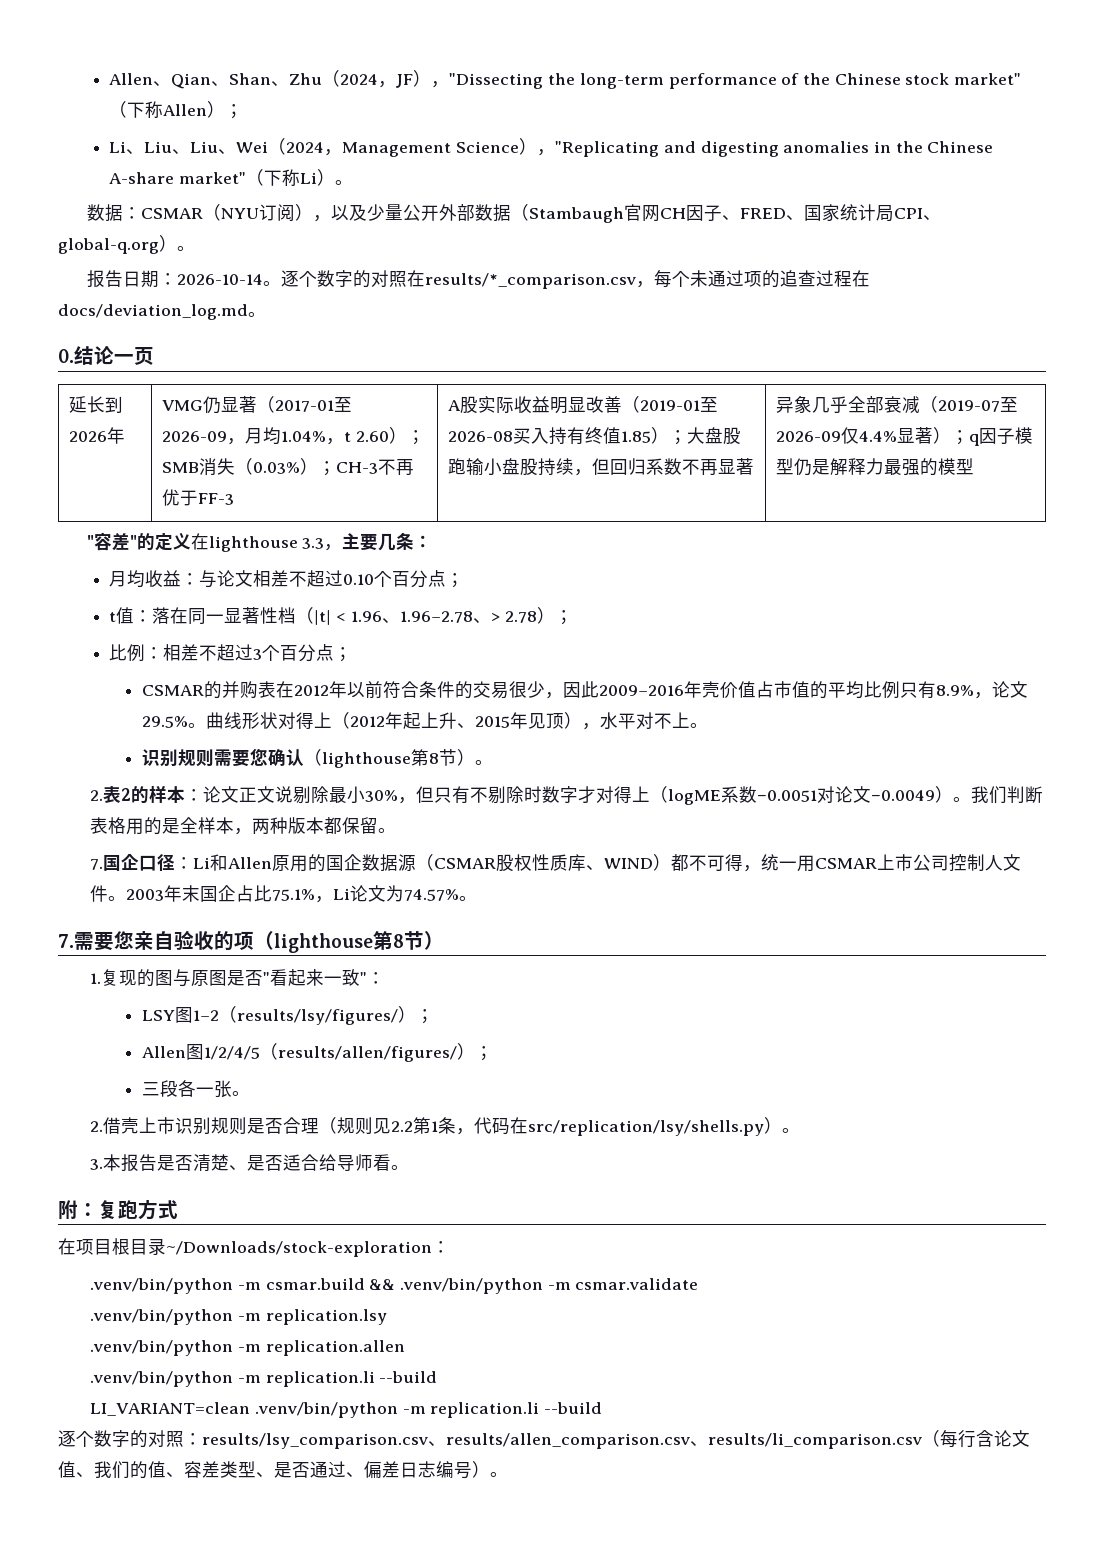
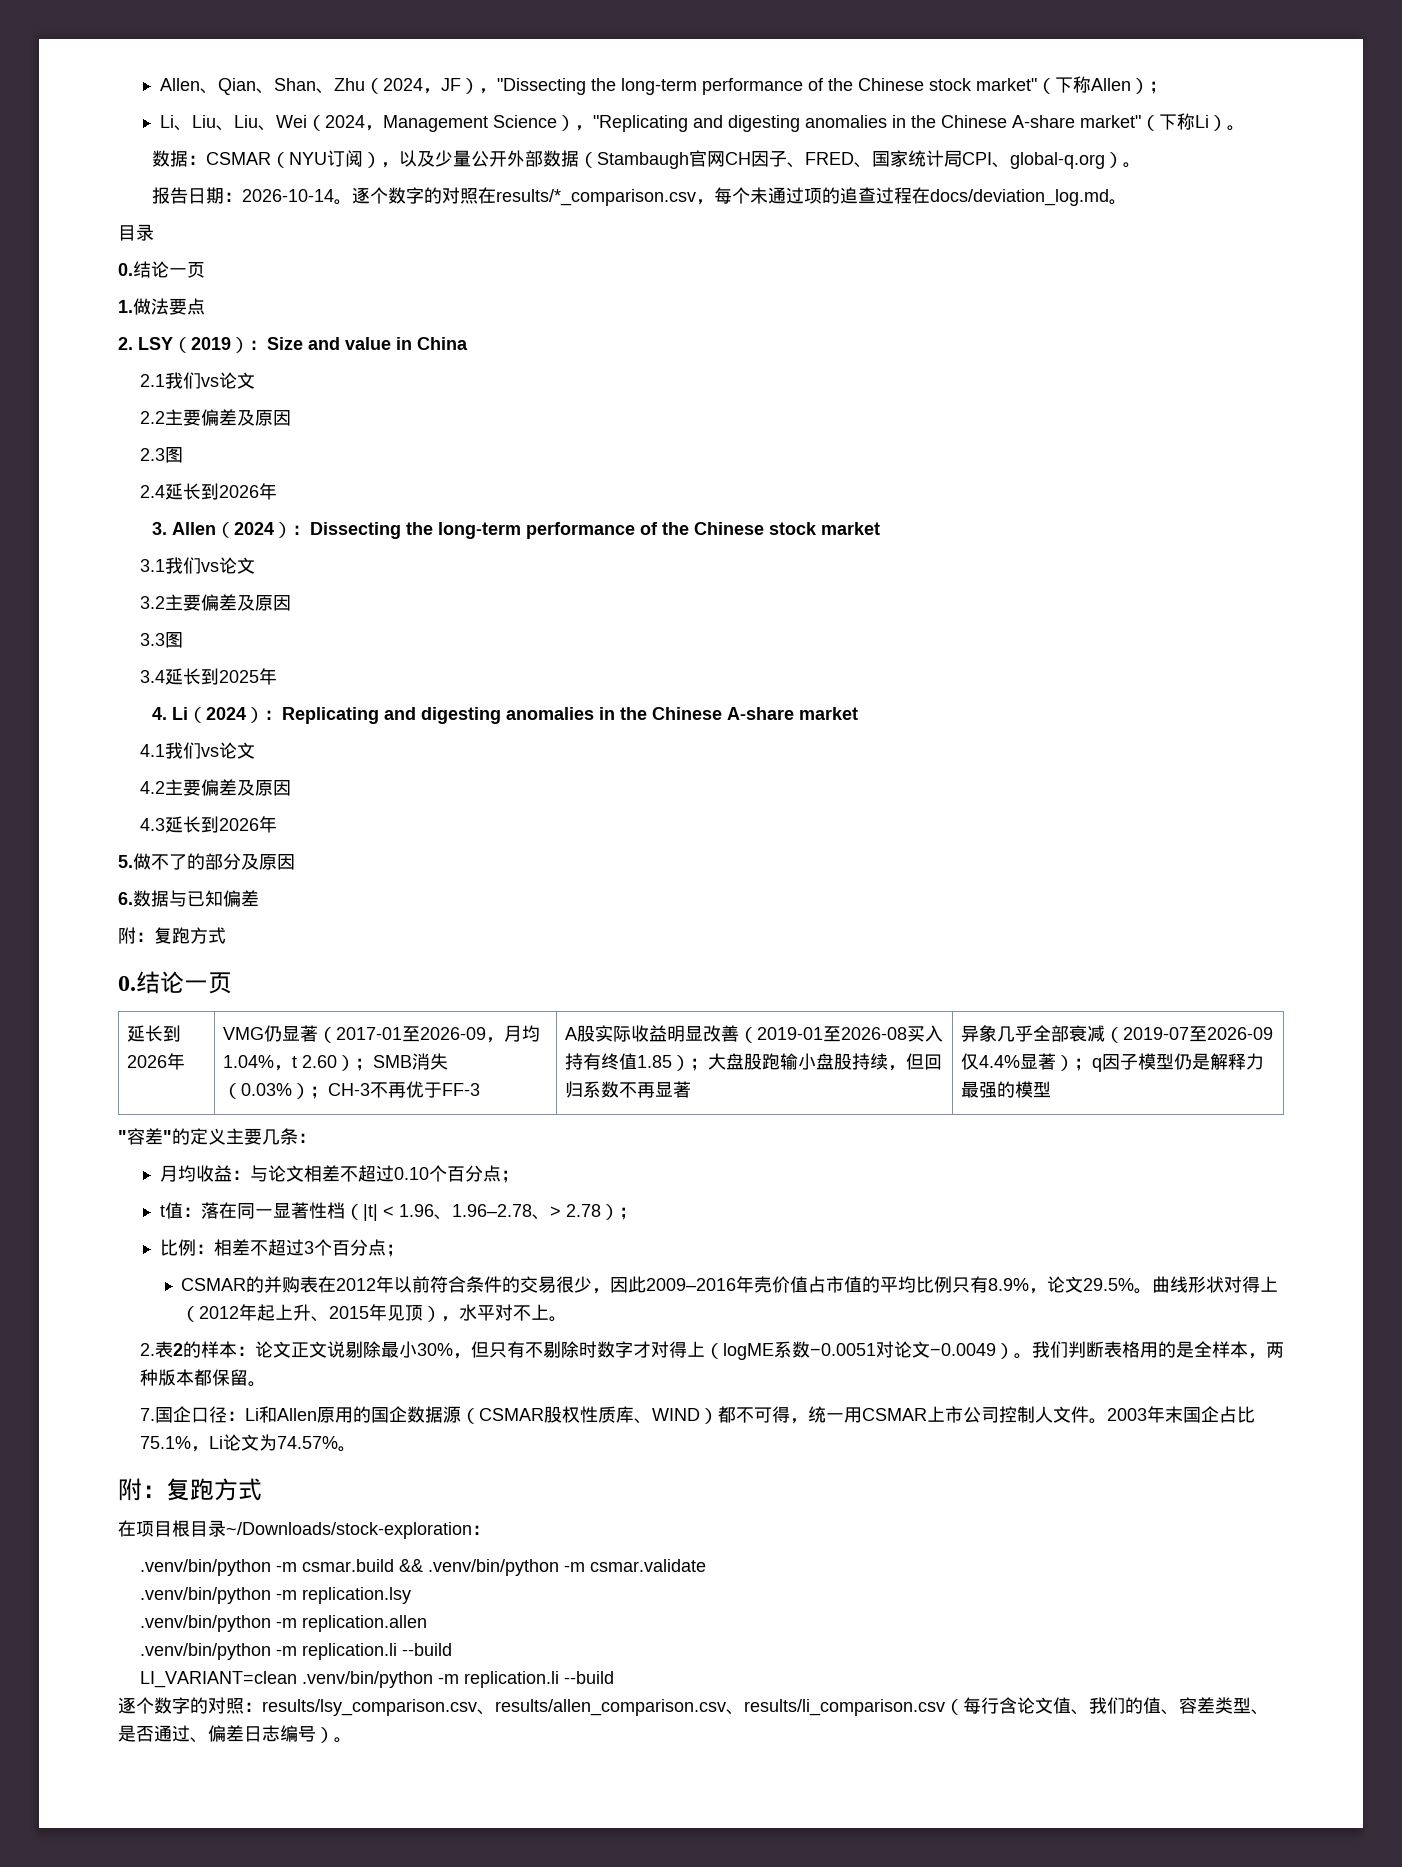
(266, 314) none -> [118,224,154,241] [118,261,205,278] [118,298,205,315] [118,337,468,353] [139,372,255,389] [139,409,291,426] [139,447,183,463] [139,483,277,500] [151,522,880,539] [139,557,255,574] [139,594,291,611] [139,632,183,648] [139,668,277,685] [151,707,858,724] [139,742,255,759] [139,779,291,796] [139,816,277,833] [118,853,295,870] [118,890,259,907] [118,927,226,944] // 目录 // 0.结论一页 // 1.做法要点 // 2. LSY（2019）：Size and value in China // 2.1我们vs论文 // 2.2主要偏差及原因 // 2.3图 // 2.4延长到2026年 // 3. Allen（2024）：Dissecting the long-term performance of the Chinese stock market // 3.1我们vs论文 // 3.2主要偏差及原因 // 3.3图 // 3.4延长到2025年 // 4. Li（2024）：Replicating and digesting anomalies in the Chinese A-share market // 4.1我们vs论文 // 4.2主要偏差及原因 // 4.3延长到2026年 // 5.做不了的部分及原因 // 6.数据与已知偏差 // 附：复跑方式
[190,533,343,552] 在lighthouse 3.3， -> (226, 1136) none
[141,748,493,768] // 识别规则需要您确认（lighthouse第8节）。 -> (568, 1319) none
[58,930,444,953] [90,969,386,987] [141,1006,434,1025] [141,1043,493,1062] [141,1080,250,1098] [90,1117,801,1136] [90,1154,410,1172] // 7.需要您亲自验收的项（lighthouse第8节） // 1.复现的图与原图是否"看起来一致"： // LSY图1–2（results/lsy/figures/）； // Allen图1/2/4/5（results/allen/figures/）； // 三段各一张。 // 2.借壳上市识别规则是否合理（规则见2.2第1条，代码在src/replication/lsy/shells.py）。 // 3.本报告是否清楚、是否适合给导师看。 -> (356, 1449) none

